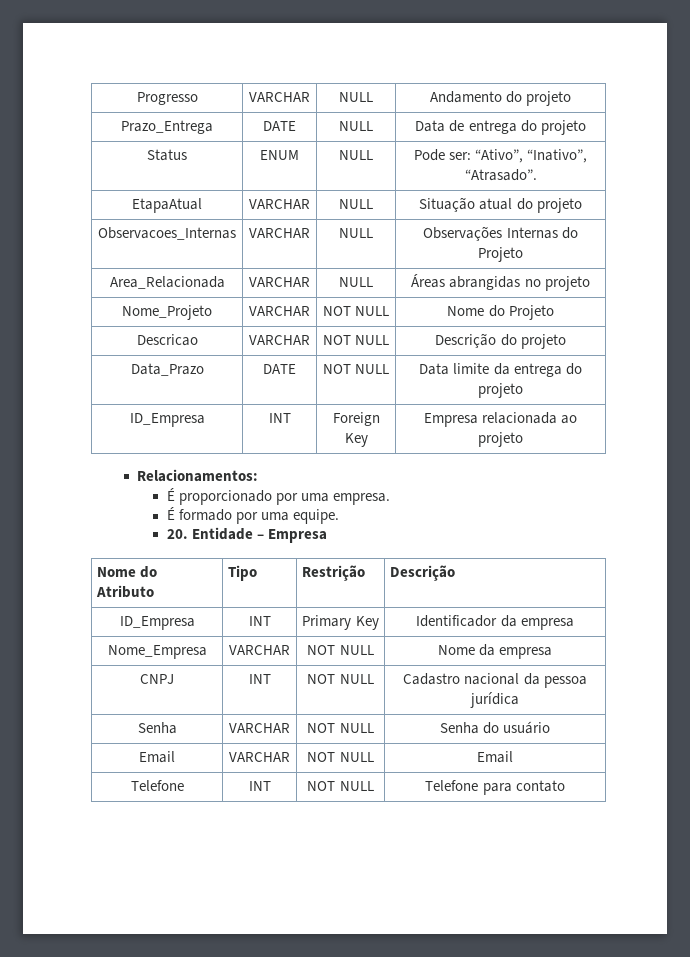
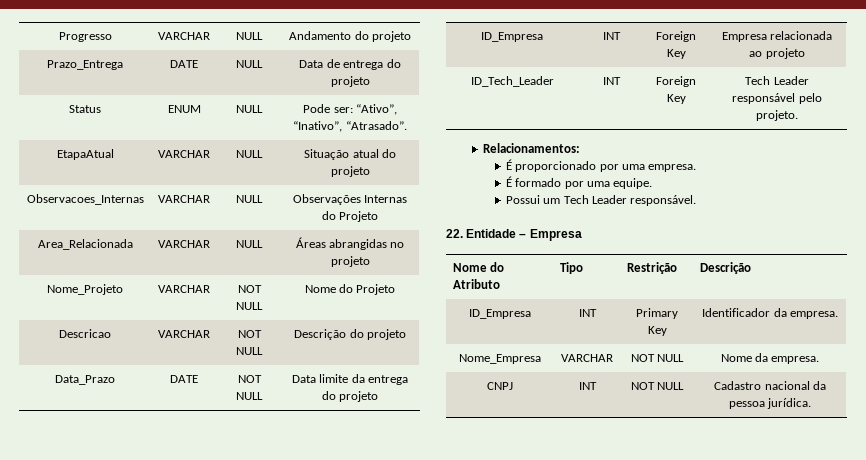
(523, 439) none -> [470,76,554,87] [602,77,621,85] [656,76,696,87] [666,94,686,104] [745,76,809,85] [732,93,822,104] [756,110,798,121] // ID_Tech_Leader | INT | Foreign Key | Tech Leader responsável pelo projeto.
[166,529,188,539] 20. -> [505,195,697,206] [446,229,463,238] Possui um Tech Leader responsável. // 22.
[520,618,574,630] empresa -> [789,311,838,319] empresa.
[499,647,553,659] empresa -> [771,356,820,364] empresa.
[470,692,519,708] [137,722,177,734] [229,723,290,733] [307,723,374,733] [439,721,551,734] [139,751,175,763] [229,752,290,762] [307,752,374,762] [477,751,513,763] [130,780,184,791] [248,781,271,791] [307,781,374,791] [425,780,565,795] jurídica // Senha | VARCHAR | NOT NULL | Senha do usuário // Email | VARCHAR | NOT NULL | Email // Telefone | INT | NOT NULL | Telefone para contato -> [767,398,812,409] jurídica.

